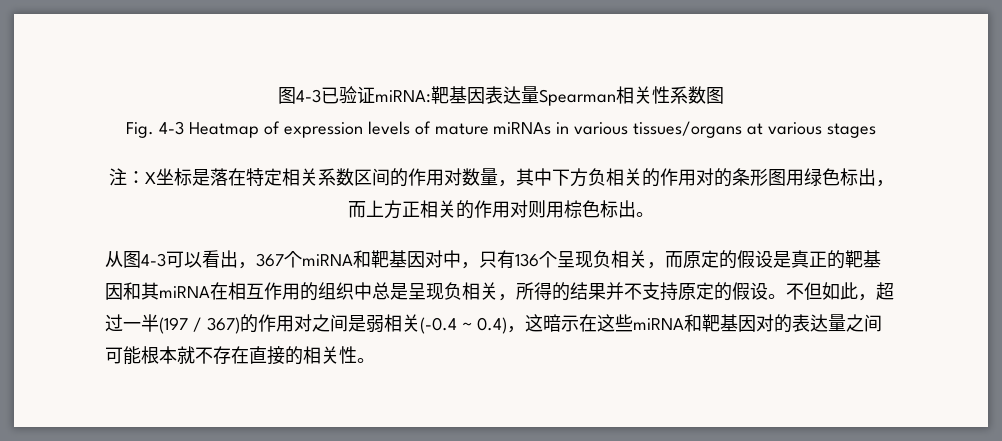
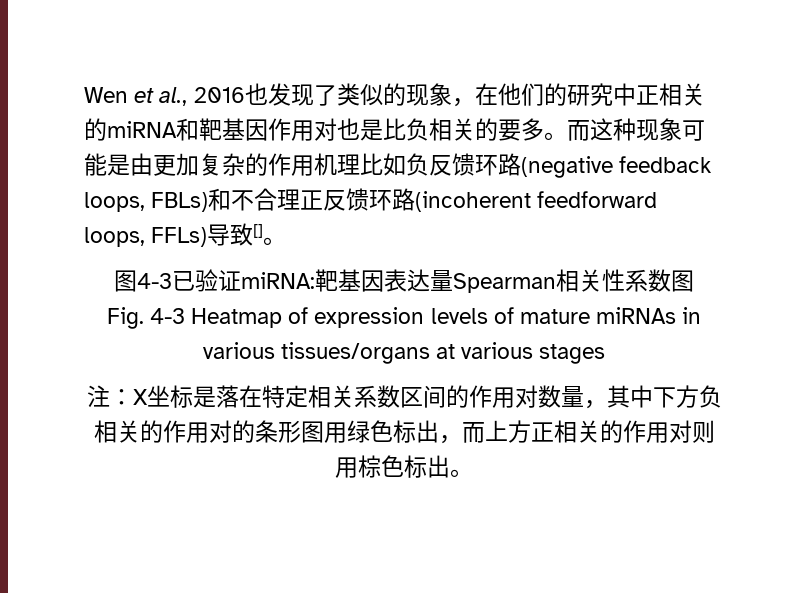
(278, 95) none -> [84,83,705,107] [84,118,705,141] [84,153,713,178] [84,188,658,212] [84,223,287,247] Wen et al., 2016也发现了类似的现象，在他们的研究中正相关的miRNA和靶基因作用对也是比负相关的要多。而这种现象可能是由更加复杂的作用机理比如负反馈环路(negative feedback loops, FBLs)和不合理正反馈环路(incoherent feedforward loops, FFLs)导致[]。 //
[105,250,881,269] [105,282,894,301] [105,314,883,334] [105,346,375,365] // 从图4-3可以看出，367个miRNA和靶基因对中，只有136个呈现负相关，而原定的假设是真正的靶基因和其miRNA在相互作用的组织中总是呈现负相关，所得的结果并不支持原定的假设。不但如此，超过一半(197 / 367)的作用对之间是弱相关(-0.4 ~ 0.4)，这暗示在这些miRNA和靶基因对的表达量之间可能根本就不存在直接的相关性。 -> (473, 473) none

